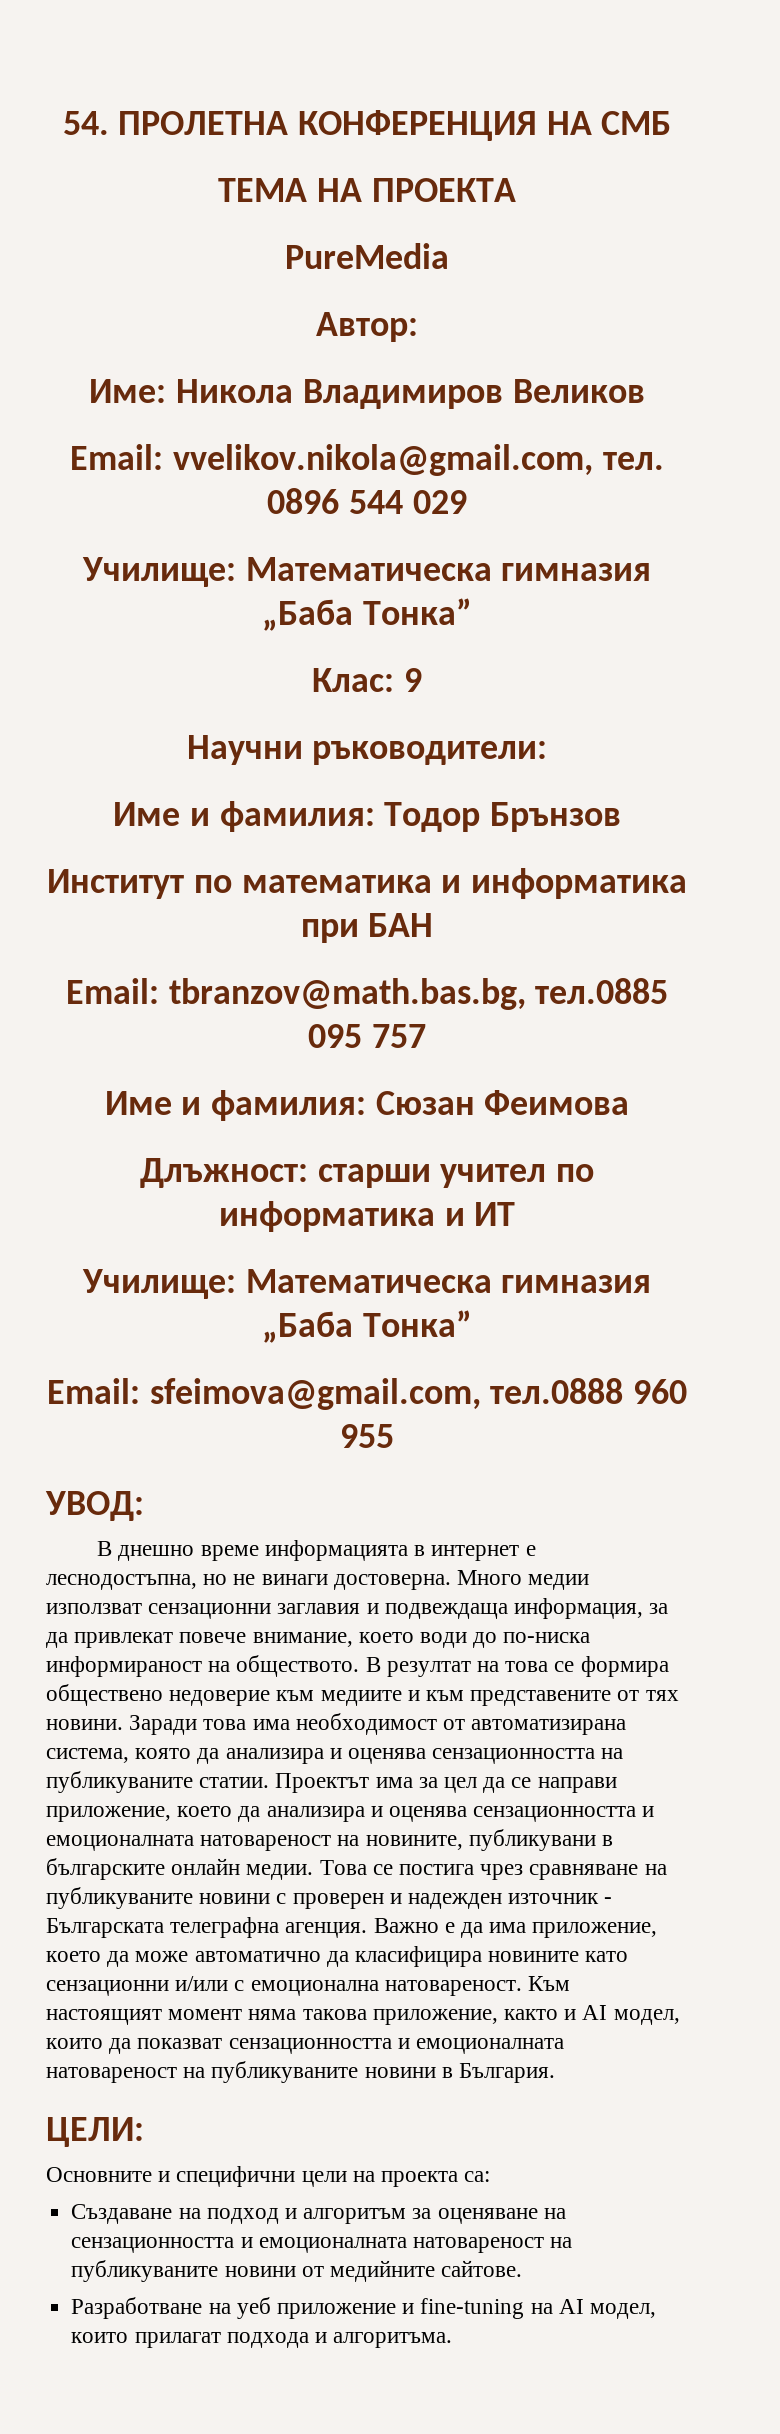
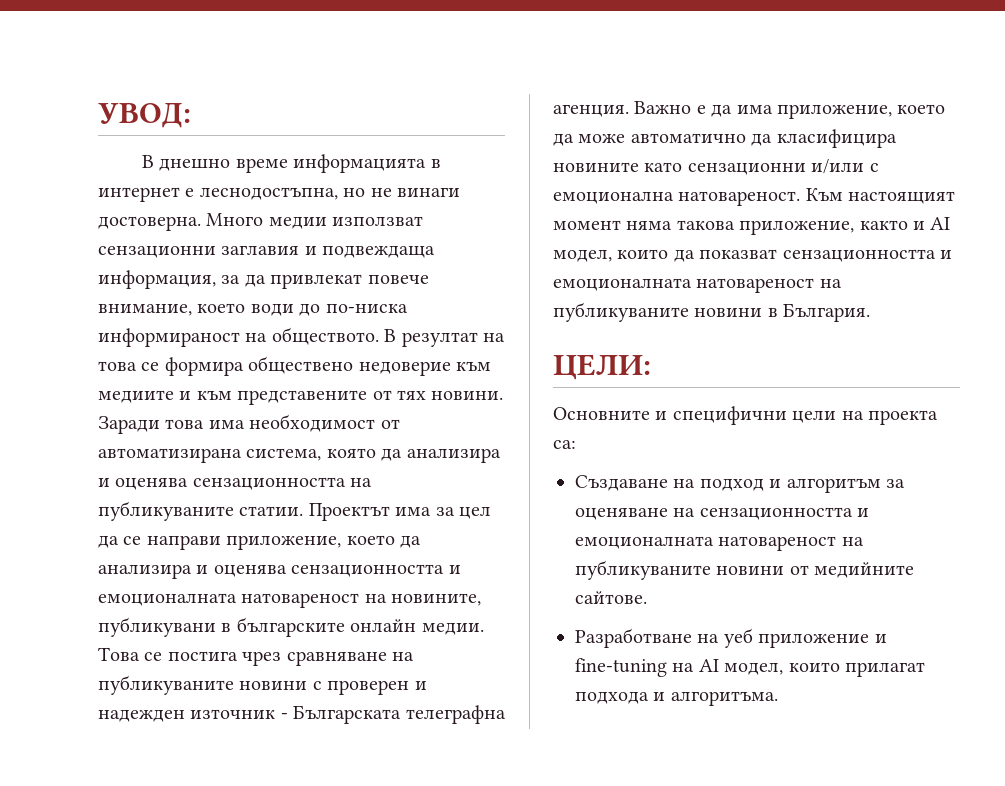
[62,110,672,141] [218,178,516,202] [285,243,449,269] [316,312,418,342] [89,379,645,409] [70,444,664,476] [267,488,467,514] [81,557,652,587] [262,598,472,631] [312,668,422,692] [186,735,548,765] [113,801,621,832] [47,868,687,899] [300,913,434,943] [65,978,669,1010] [308,1024,426,1048] [104,1090,630,1121] [139,1158,595,1188] [218,1201,516,1232] [81,1269,652,1299] [262,1310,472,1343] [46,1378,688,1410] [340,1424,394,1448] 54. ПРОЛЕТНА КОНФЕРЕНЦИЯ НА СМБ // ТЕМА НА ПРОЕКТА // PureMedia // Автор: // Име: Никола Владимиров Великов // Email: vvelikov.nikola@gmail.com, тел. 0896 544 029 // Училище: Математическа гимназия „Баба Тонка” // Клас: 9 // Научни ръководители: // Име и фамилия: Тодор Брънзов // Институт по математика и информатика при БАН // Email: tbranzov@math.bas.bg, тел.0885 095 757 // Име и фамилия: Сюзан Феимова // Длъжност: старши учител по информатика и ИТ // Училище: Математическа гимназия „Баба Тонка” // Email: sfeimova@gmail.com, тел.0888 960 955 // -> (98, 115) none

